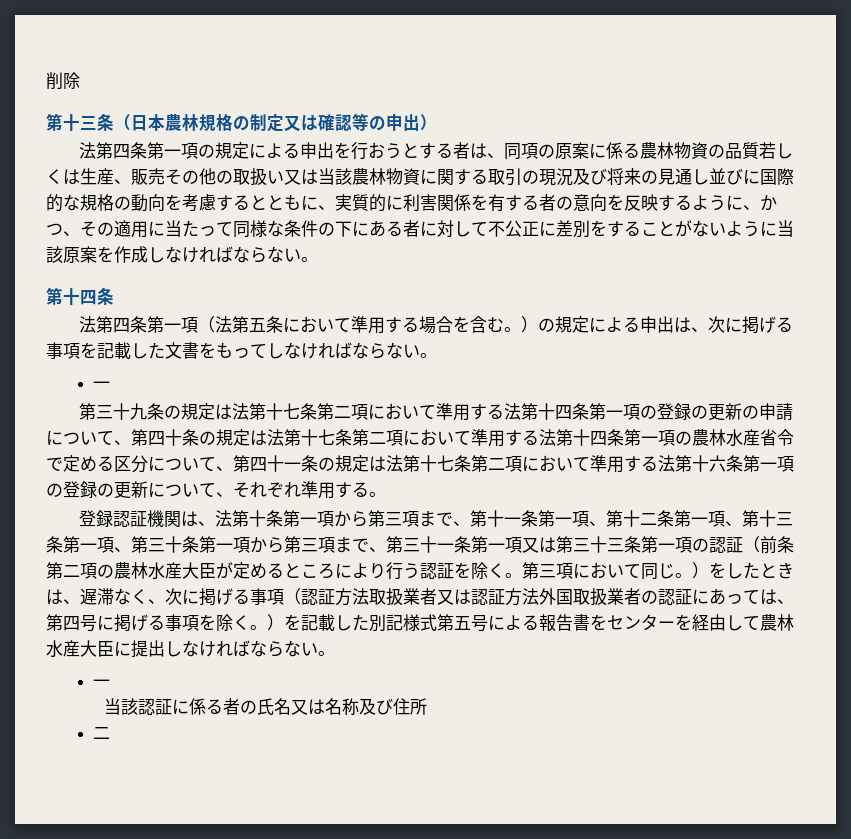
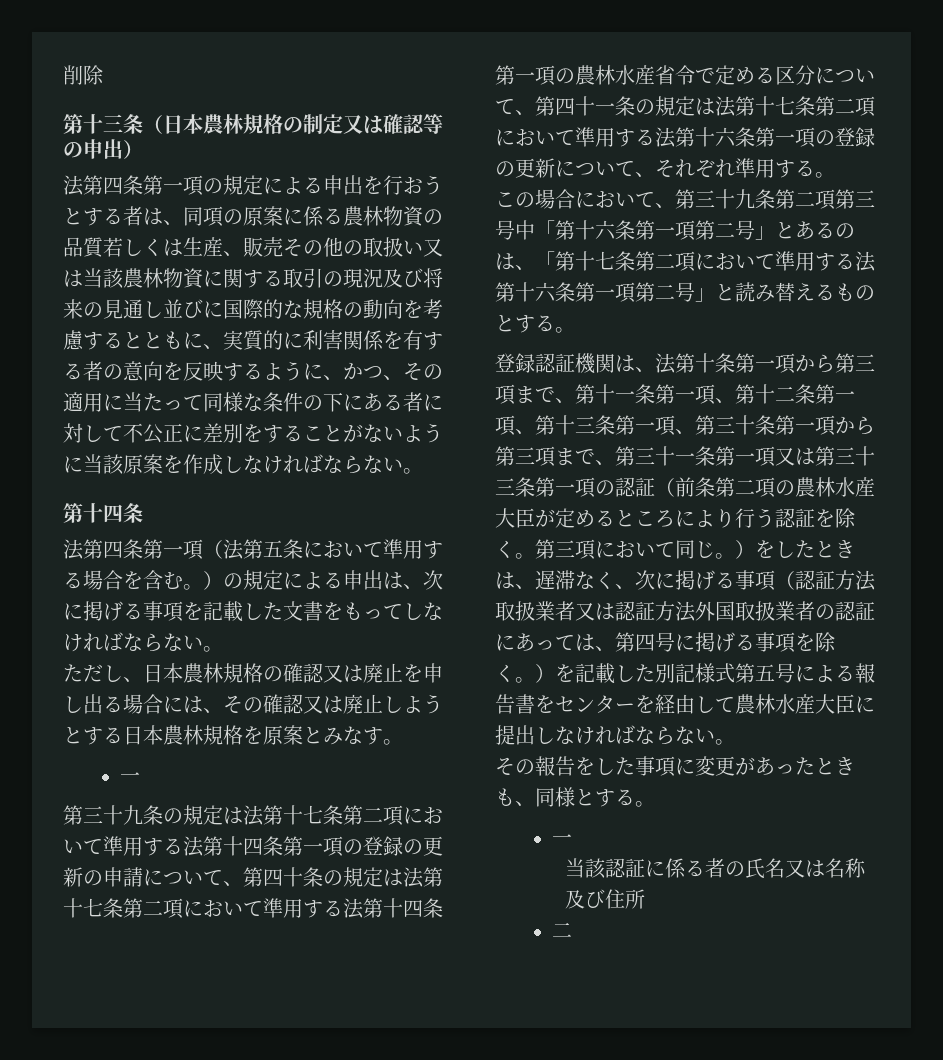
(437, 355) none -> [63,663,443,683] [63,694,443,714] [63,725,403,745] // ただし、日本農林規格の確認又は廃止を申し出る場合には、その確認又は廃止しようとする日本農林規格を原案とみなす。
(386, 494) none -> [495,189,875,210] [495,220,855,241] [495,251,876,272] [495,282,875,303] [495,315,575,333] // この場合において、第三十九条第二項第三号中「第十六条第一項第二号」とあるのは、「第十七条第二項において準用する法第十六条第一項第二号」と読み替えるものとする。
(335, 653) none -> [495,756,855,777] [495,787,655,807] // その報告をした事項に変更があったときも、同様とする。

